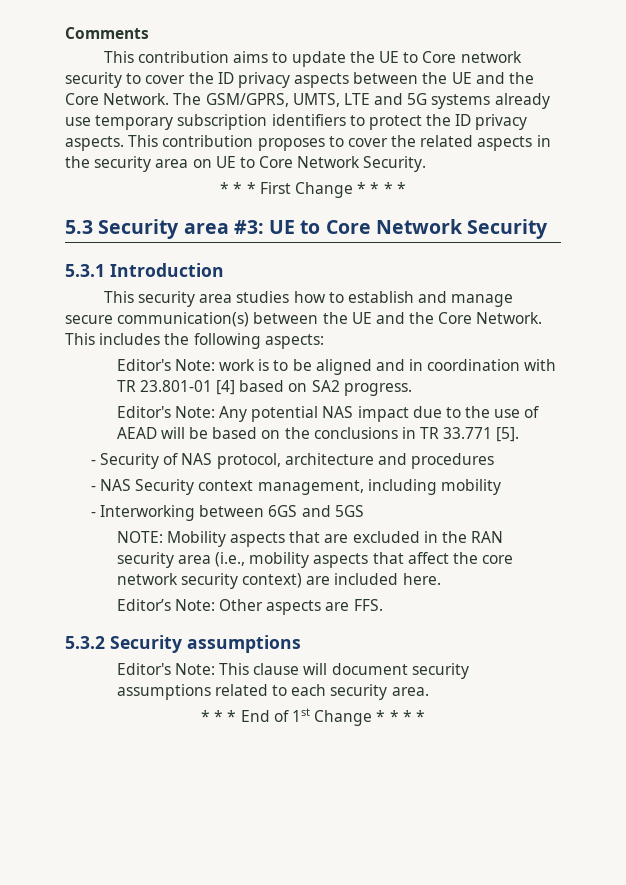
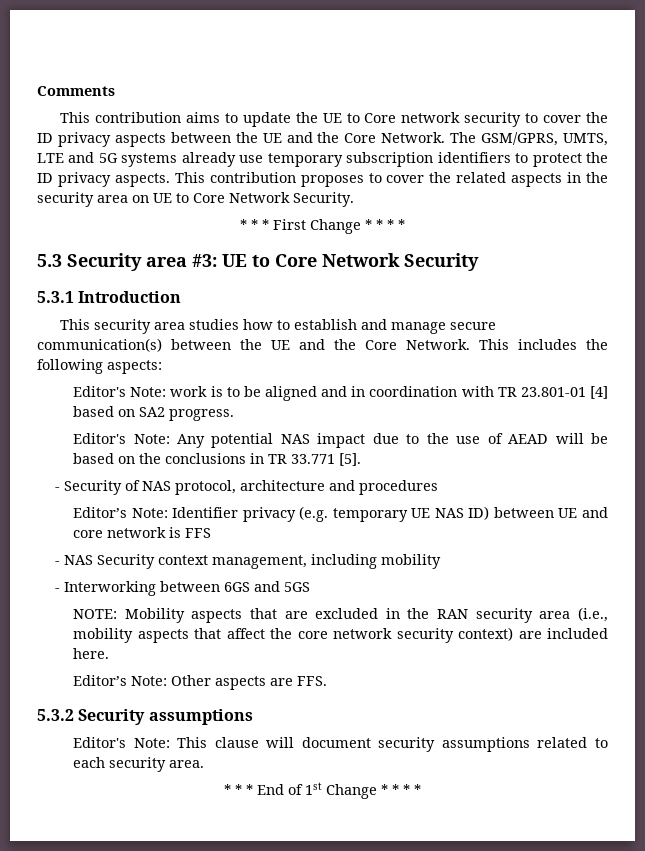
(495, 461) none -> [73,506,608,522] [73,527,212,538] // Editor’s Note: Identifier privacy (e.g. temporary UE NAS ID) between UE and core network is FFS

